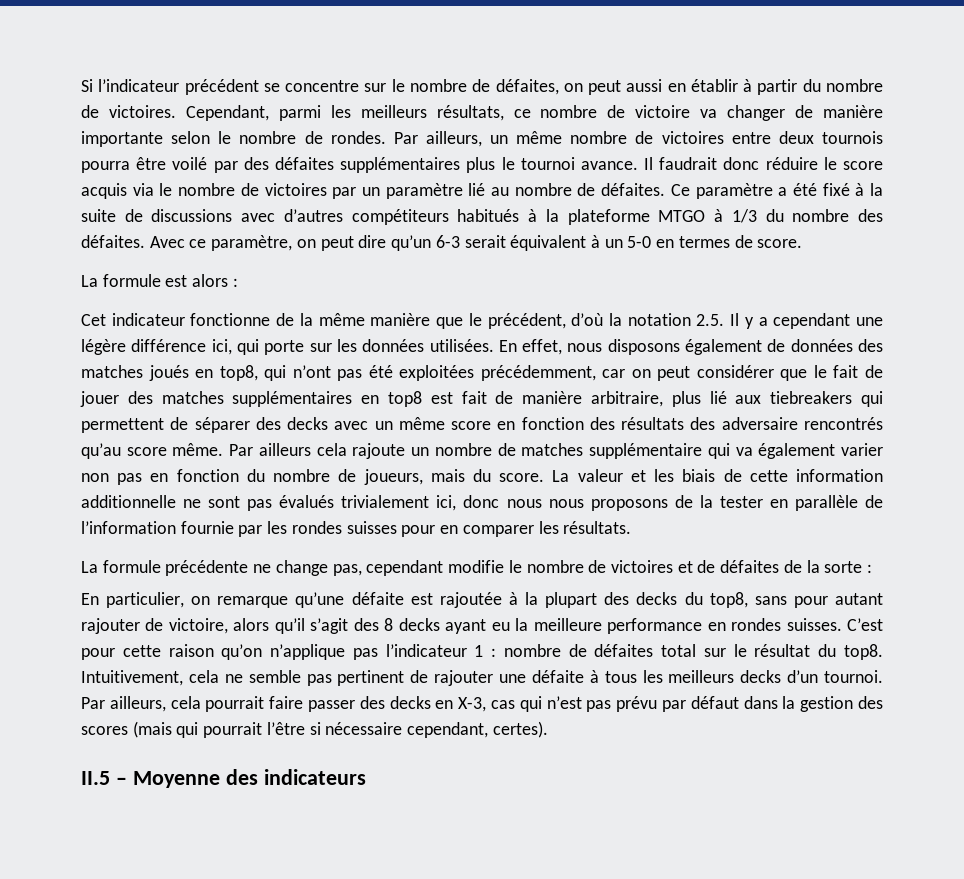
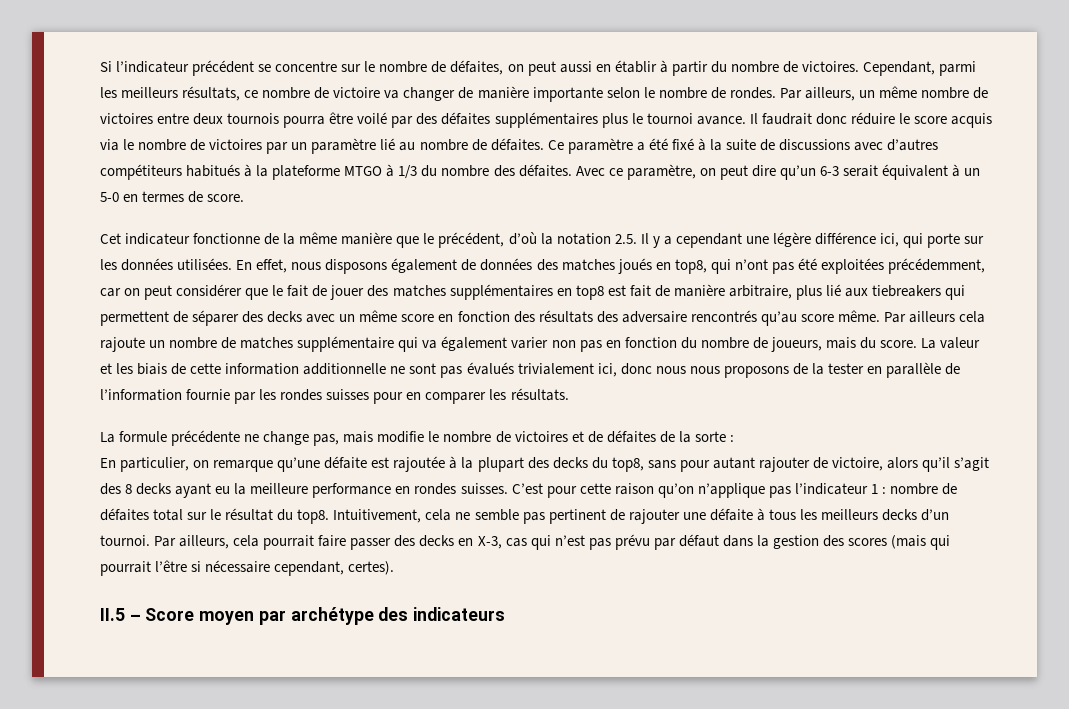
[81,274,238,287] // La formule est alors : -> (245, 198) none
[366,560,444,576] cependant -> [343,431,374,443] mais
[132,771,220,788] Moyenne -> [145,607,374,625] Score moyen par archétype

